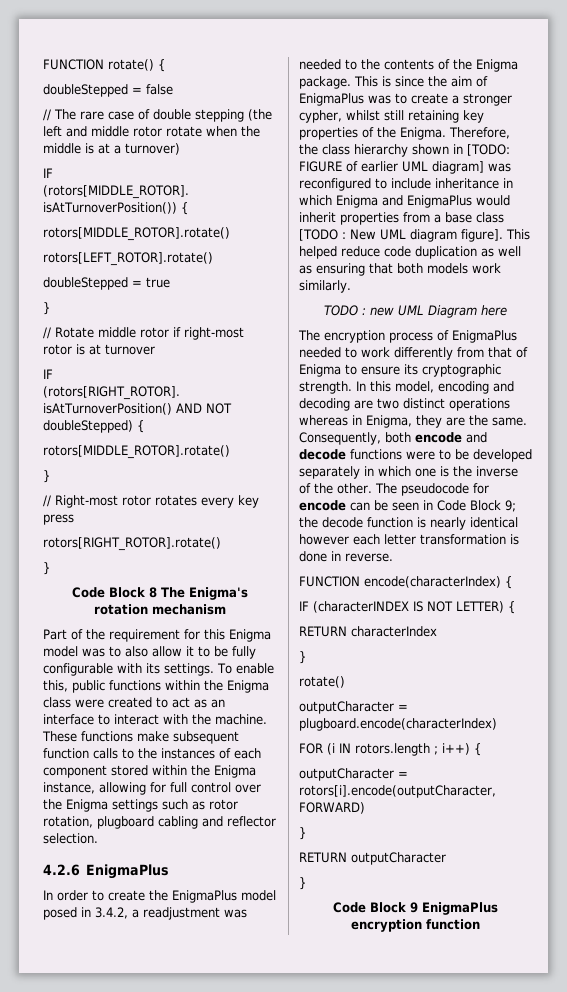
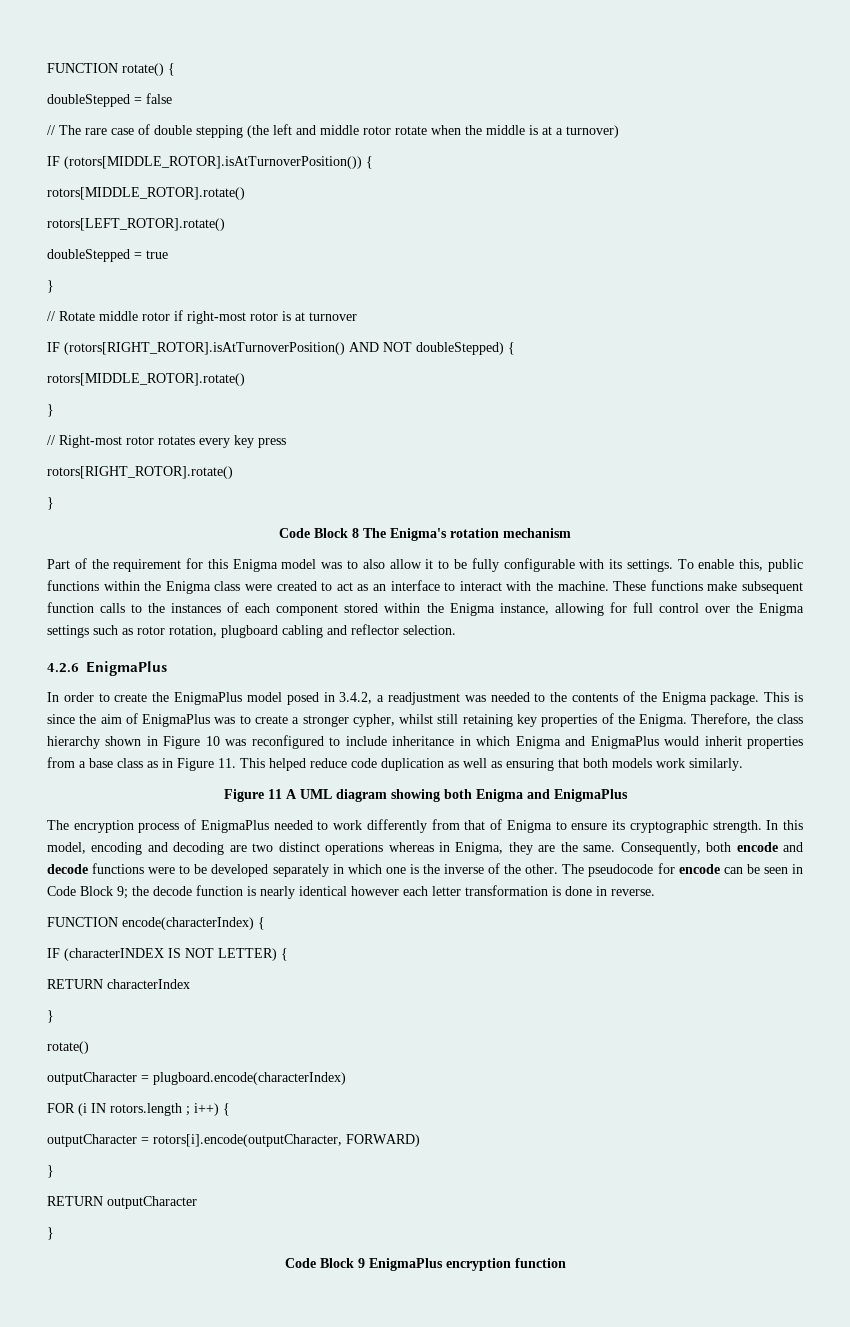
[467,144,510,156] [299,161,484,174] [TODO: FIGURE of earlier UML diagram] -> [163,736,220,749] Figure 10
[299,229,503,242] [TODO : New UML diagram figure]. -> [147,758,236,771] as in Figure 11.
[324,305,507,318] TODO : new UML Diagram here -> [223,789,628,802] Figure 11 A UML diagram showing both Enigma and EnigmaPlus

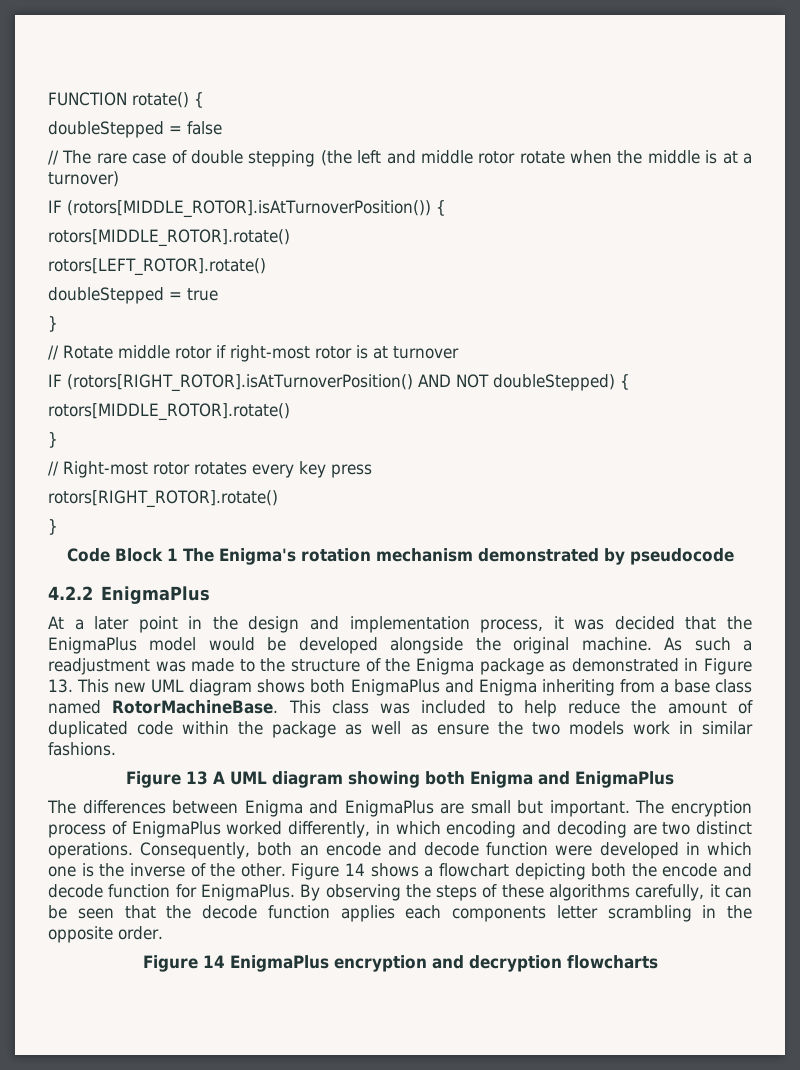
[352,528,359,538] 8 -> [166,548,178,561] 1
[47,558,803,572] [47,580,804,594] [47,602,804,616] [47,624,456,638] [47,661,167,676] [47,692,373,705] // Part of the requirement for this Enigma model was to also allow it to be fully configurable with its settings. To enable this, public functions within the Enigma class were created to act as an interface to interact with the machine. These functions make subsequent function calls to the instances of each component stored within the Enigma instance, allowing for full control over the Enigma settings such as rotor rotation, plugboard cabling and reflector selection. // 4.2.6 EnigmaPlus // In order to create the EnigmaPlus model posed in 3.4.2, -> [477,548,734,565] [48,586,211,604] [48,616,752,633] [48,637,731,654] demonstrated by pseudocode // 4.2.2 EnigmaPlus // At a later point in the design and implementation process, it was decided that the EnigmaPlus model would be developed alongside the original machine. As such
[490,692,619,702] needed to the contents -> [191,658,361,672] made to the structure
[710,692,804,705] [47,713,804,727] [47,735,804,749] [47,757,743,771] [223,789,282,802] package. This is since the aim of EnigmaPlus was to create a stronger cypher, whilst still retaining key properties of the Enigma. Therefore, the class hierarchy shown in Figure 10 was reconfigured to include inheritance in which Enigma and EnigmaPlus would inherit properties from a base class as in Figure 11. This helped reduce code duplication as well as ensuring that both models work similarly. // Figure 11 -> [479,658,753,675] [48,679,752,696] [48,700,753,717] [48,721,753,738] [48,742,116,756] [126,771,208,788] package as demonstrated in Figure 13. This new UML diagram shows both EnigmaPlus and Enigma inheriting from a base class named RotorMachineBase. This class was included to help reduce the amount of duplicated code within the package as well as ensure the two models work in similar fashions. // Figure 13
[73,819,803,833] [47,842,86,854] encryption process of EnigmaPlus needed to work differently from that of Enigma to ensure its cryptographic strength. In this model, -> [82,800,752,817] [48,821,441,838] differences between Enigma and EnigmaPlus are small but important. The encryption process of EnigmaPlus worked differently, in which
[325,842,616,855] operations whereas in Enigma, they are the same. -> [48,842,133,859] operations.
[736,842,804,852] [47,863,329,877] encode and decode functions were to be developed separately -> [299,842,679,859] an encode and decode function were developed
[562,863,803,877] [47,885,655,899] [47,917,265,930] [47,948,288,961] [47,979,190,989] [47,1010,54,1023] [47,1041,89,1054] [47,1072,346,1085] [47,1103,230,1116] [47,1134,420,1147] [47,1165,54,1178] [47,1196,197,1209] [47,1227,54,1240] [284,1258,566,1271] The pseudocode for encode can be seen in Code Block 9; the decode function is nearly identical however each letter transformation is done in reverse. // FUNCTION encode(characterIndex) { // IF (characterINDEX IS NOT LETTER) { // RETURN characterIndex // } // rotate() // outputCharacter = plugboard.encode(characterIndex) // FOR (i IN rotors.length ; i++) { // outputCharacter = rotors[i].encode(outputCharacter, FORWARD) // } // RETURN outputCharacter // } // Code Block 9 EnigmaPlus encryption function -> [291,863,752,880] [48,884,752,901] [48,905,752,922] [48,926,163,943] [142,955,658,972] Figure 14 shows a flowchart depicting both the encode and decode function for EnigmaPlus. By observing the steps of these algorithms carefully, it can be seen that the decode function applies each components letter scrambling in the opposite order. // Figure 14 EnigmaPlus encryption and decryption flowcharts

